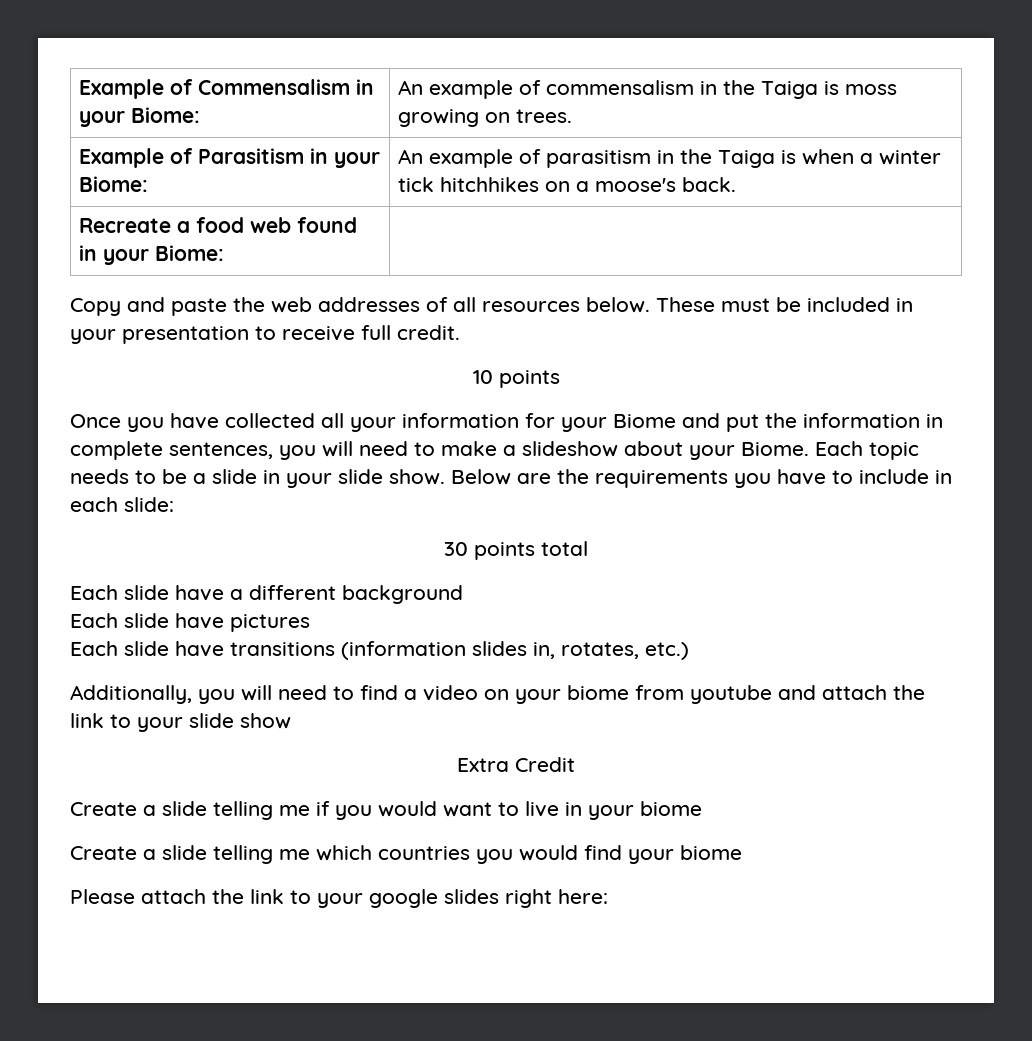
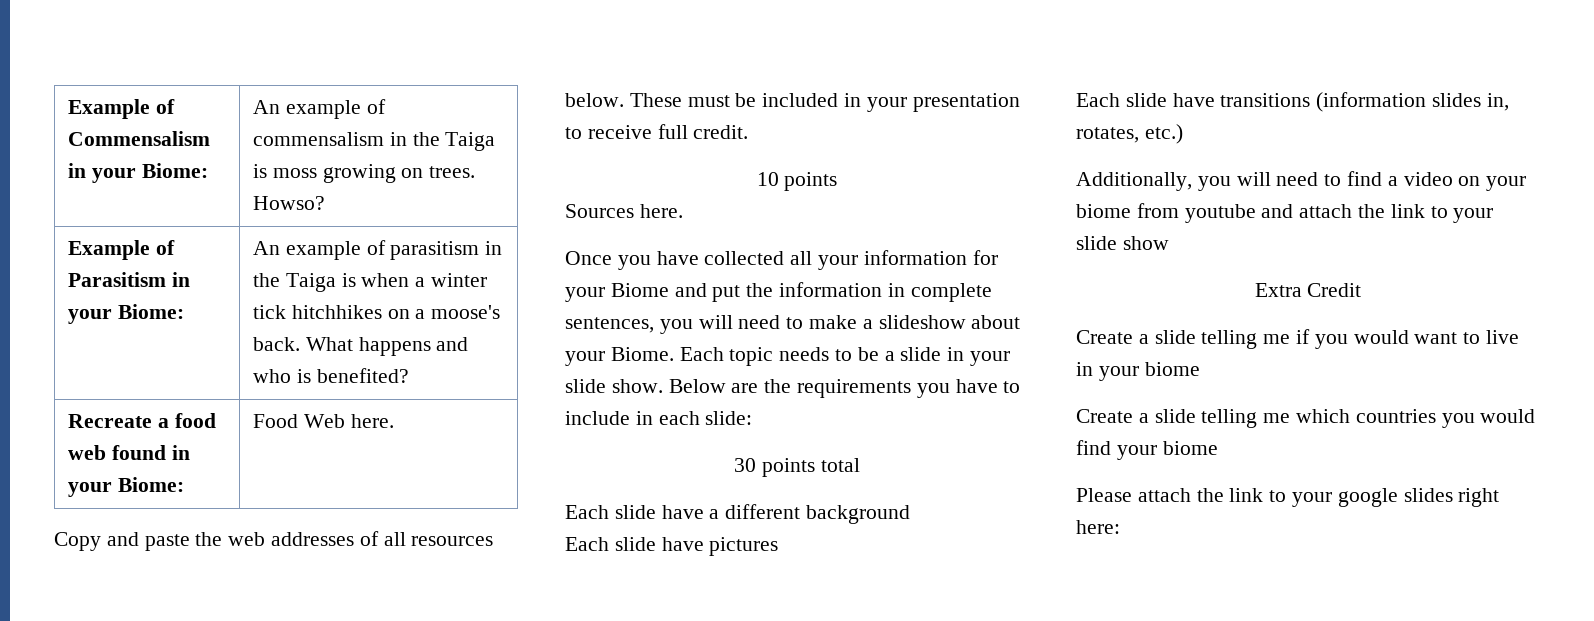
(573, 116) none -> [252,196,325,210] Howso?
(737, 184) none -> [305,337,469,356] [252,368,409,383] What happens and who is benefited?
(225, 253) none -> [252,414,394,428] Food Web here.
(560, 379) none -> [565,204,683,218] // Sources here.

